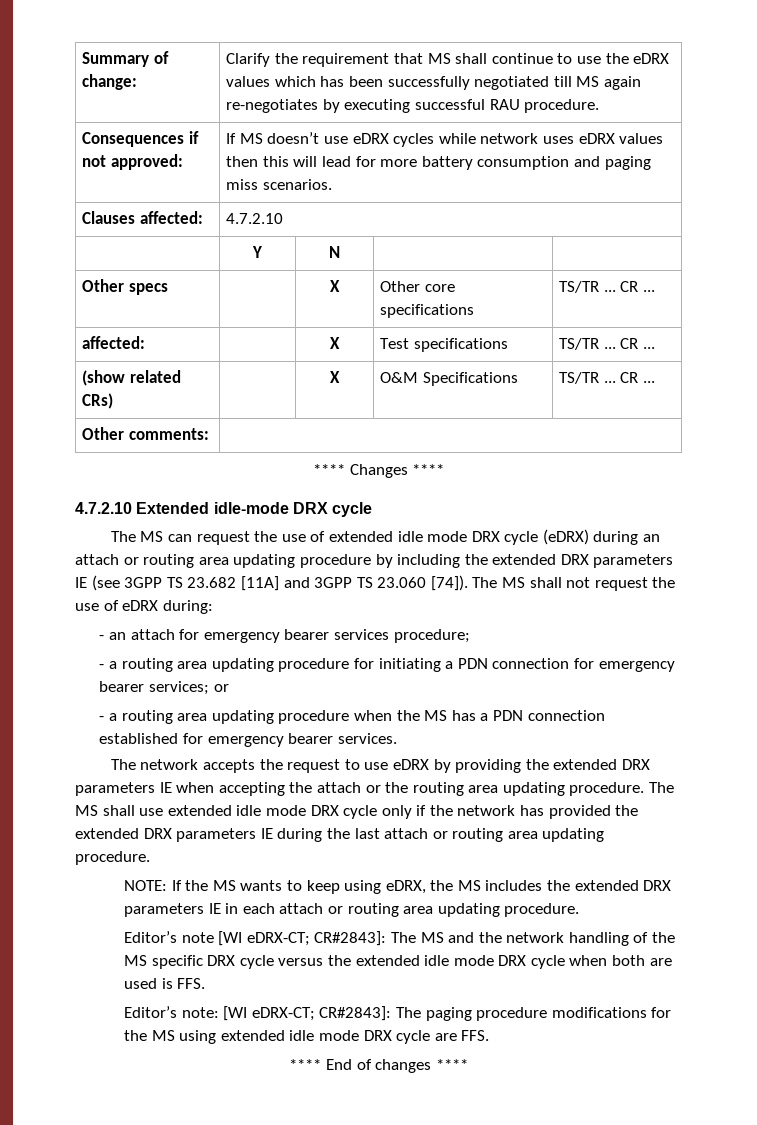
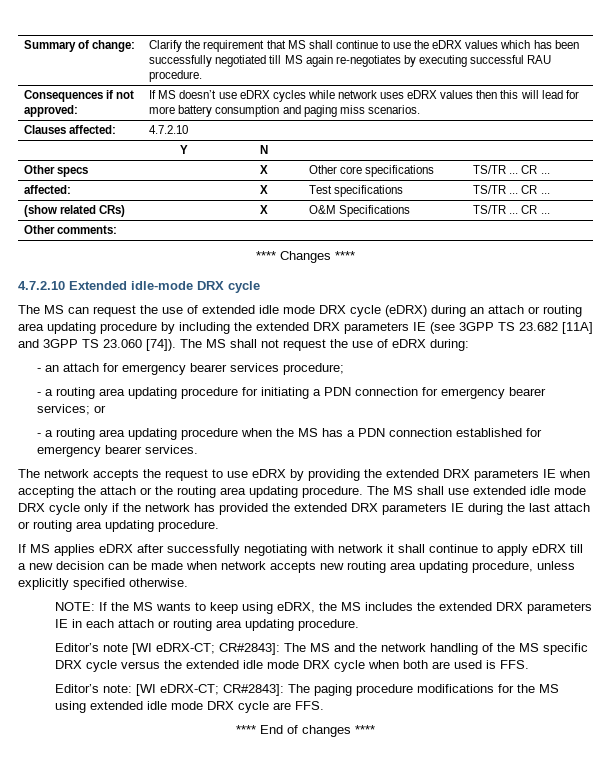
(150, 858) none -> [18,544,583,556] [18,561,575,573] [18,578,188,590] // If MS applies eDRX after successfully negotiating with network it shall continue to apply eDRX till a new decision can be made when network accepts new routing area updating procedure, unless explicitly specified otherwise.

